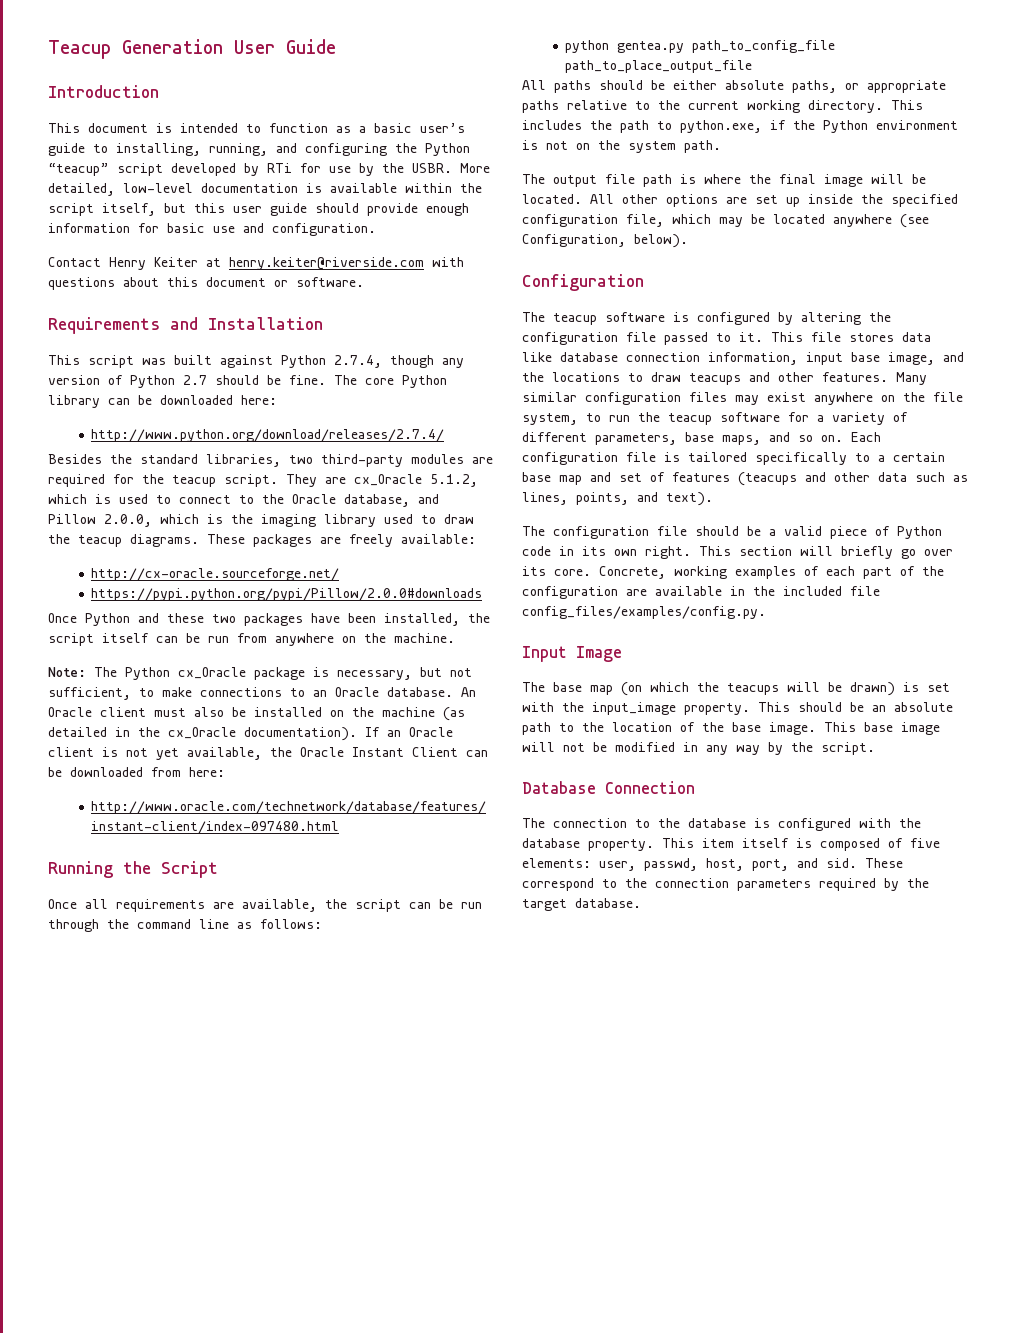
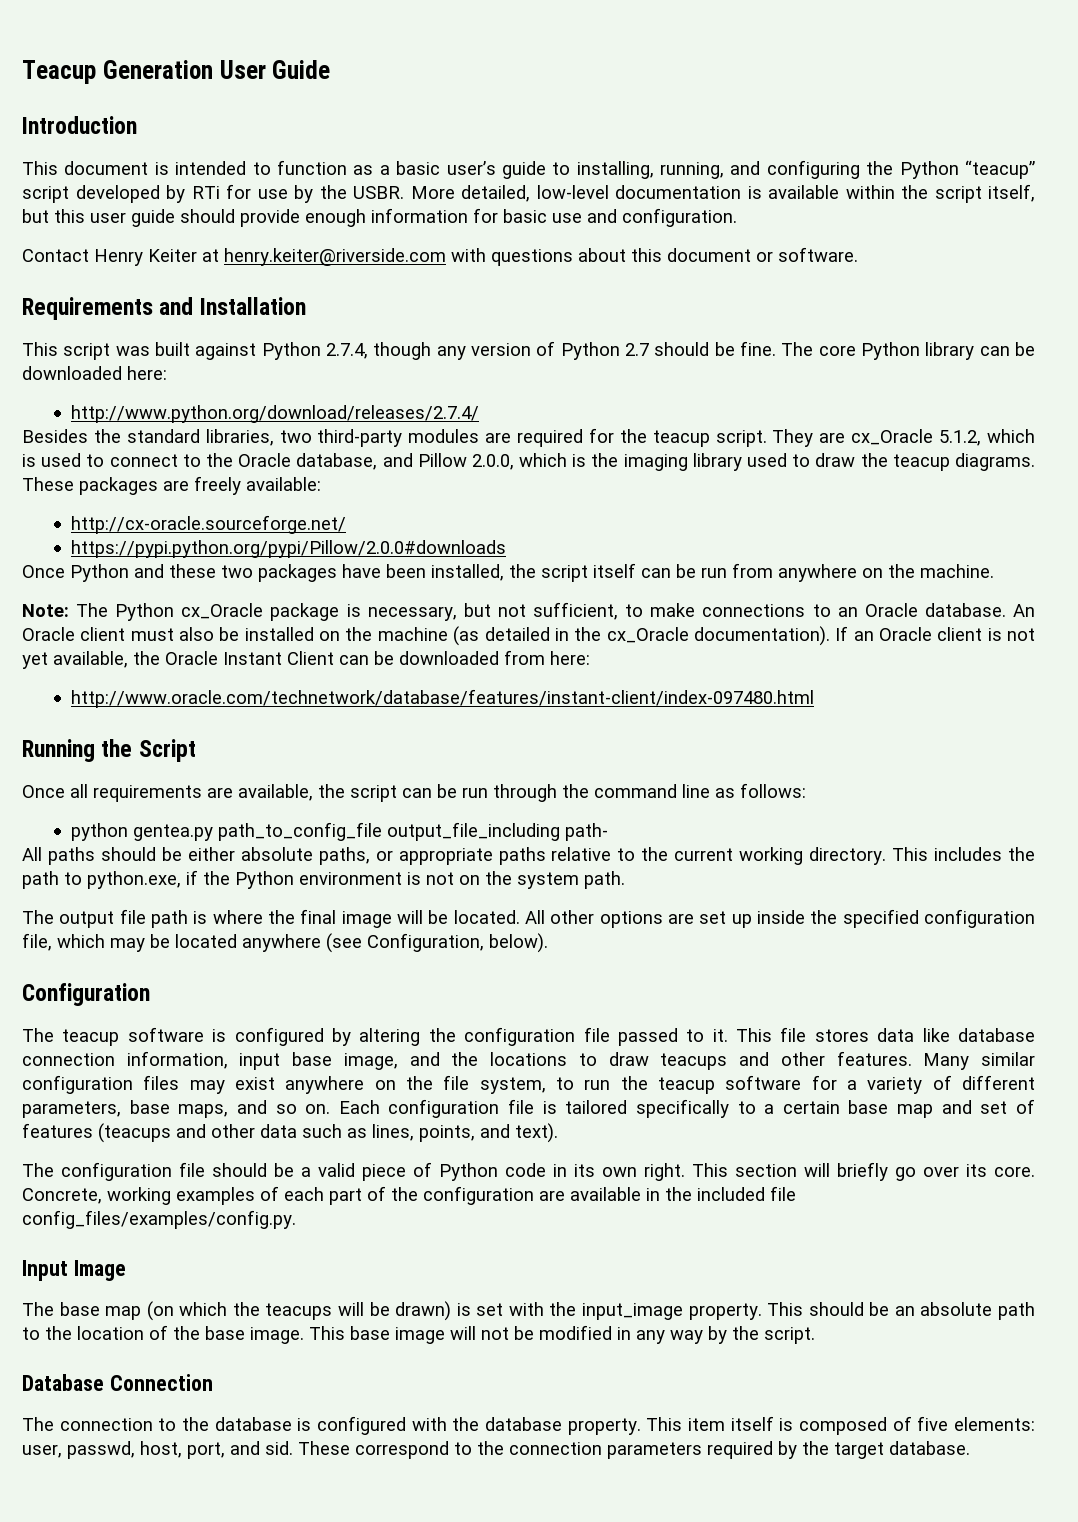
[565,60,753,73] path_to_place_output_file -> [386,822,608,841] output_file_including path-

